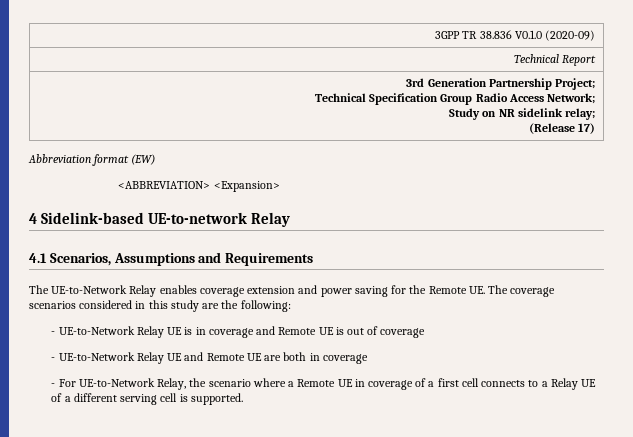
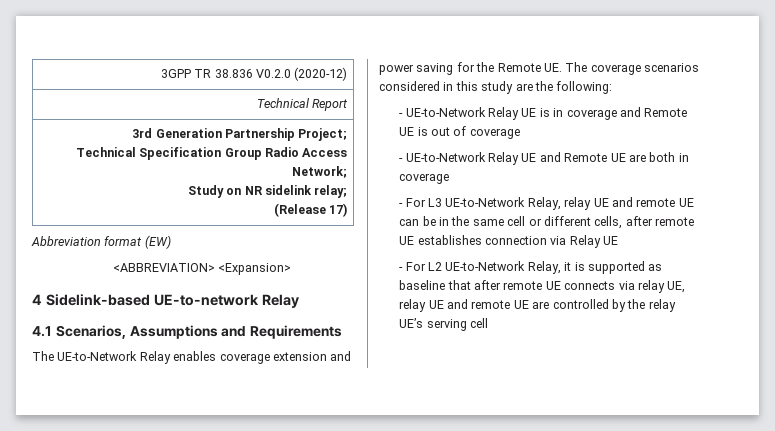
[514,30,596,41] V0.1.0 (2020-09) -> [256,67,348,81] V0.2.0 (2020-12)
[78,378,597,390] [51,393,243,405] UE-to-Network Relay, the scenario where a Remote UE in coverage of a first cell connects to a Relay UE of a different serving cell is supported. -> [428,197,694,210] [399,216,695,229] [399,235,619,248] [399,261,663,274] [399,280,686,293] [399,299,676,312] [399,318,489,331] L3 UE-to-Network Relay, relay UE and remote UE can be in the same cell or different cells, after remote UE establishes connection via Relay UE // - For L2 UE-to-Network Relay, it is supported as baseline that after remote UE connects via relay UE, relay UE and remote UE are controlled by the relay UE’s serving cell

